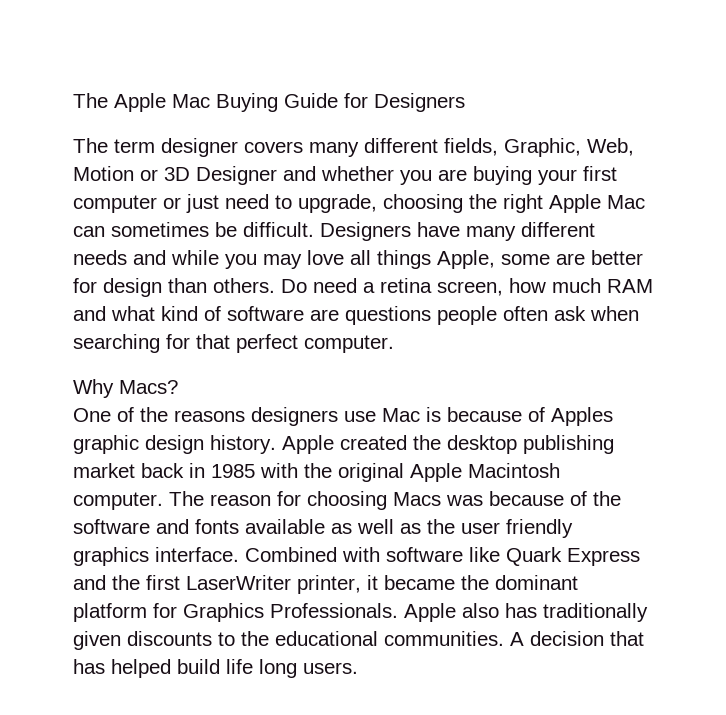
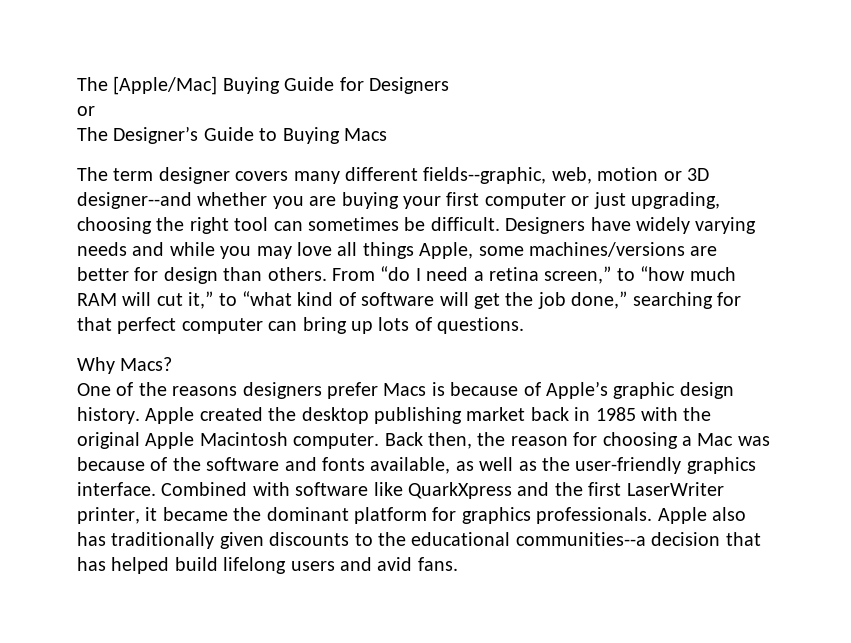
[73,93,210,112] The Apple Mac -> [77,76,218,95] The [Apple/Mac]
(465, 102) none -> [77,106,95,116] [77,126,387,144] // or // The Designer’s Guide to Buying Macs
[444,138,634,157] [73,166,316,185] fields, Graphic, Web, Motion or 3D Designer and -> [423,167,709,184] [77,192,192,209] fields--graphic, web, motion or 3D designer--and
[225,194,377,213] need to upgrade, -> [630,192,720,209] upgrading,
[549,194,645,213] Apple Mac -> [234,217,269,231] tool
[466,222,595,241] many different -> [635,217,757,234] widely varying
(550, 259) none -> [529,242,685,257] machines/versions
[281,278,653,296] [73,306,639,325] [73,334,394,353] Do need a retina screen, how much RAM and what kind of software are questions people often ask when searching for that perfect computer. -> [332,266,736,284] [77,291,741,309] [77,317,525,334] From “do I need a retina screen,” to “how much RAM will cut it,” to “what kind of software will get the job done,” searching for that perfect computer can bring up lots of questions.
[344,408,420,422] use Mac -> [327,382,427,399] prefer Macs
[551,407,613,426] Apples -> [545,381,608,399] Apple’s
[169,491,204,506] The -> [384,432,506,449] Back then, the
[393,492,441,506] Macs -> [681,433,734,446] a Mac
[245,519,325,534] available -> [370,457,451,474] available,
[461,519,573,538] user friendly -> [575,457,682,474] user-friendly
[506,547,640,566] Quark Express -> [408,482,512,499] QuarkXpress
[183,603,398,622] Graphics Professionals. -> [461,507,653,524] graphics professionals.
[384,631,524,646] communities. A -> [515,532,646,546] communities--a
[226,659,358,678] life long users. -> [223,557,458,574] lifelong users and avid fans.

